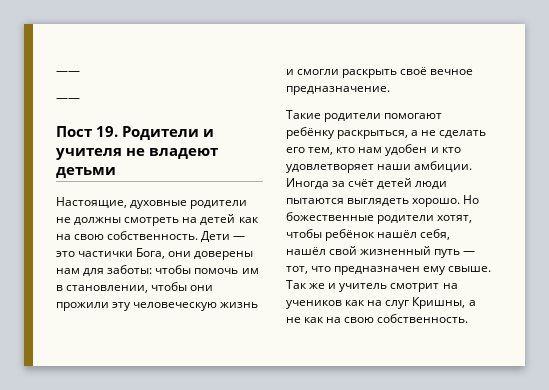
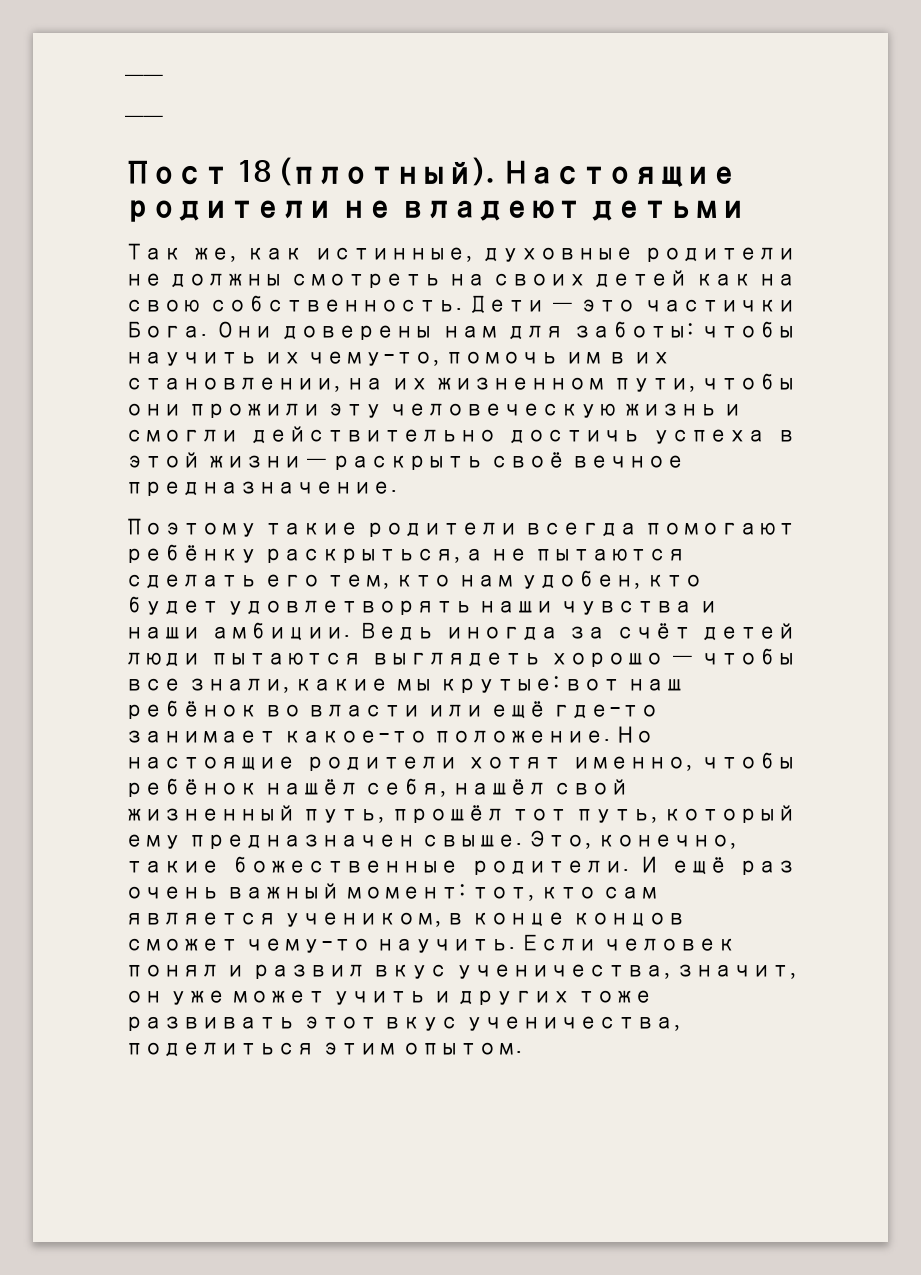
[96,126,214,140] [56,148,122,160] 19. Родители и учителя -> [236,157,738,187] [125,200,333,222] 18 (плотный). Настоящие родители
[56,197,127,208] Настоящие, -> [125,243,472,262] Так же, как истинные,
(198, 220) none -> [492,273,588,286] своих
[136,248,192,259] Бога, они -> [125,321,273,338] Бога. Они
[194,268,259,274] [56,285,149,293] помочь им в становлении, -> [125,351,672,366] [125,377,695,392] научить их чему-то, помочь им в их становлении, на их жизненном пути,
(340, 72) none -> [250,426,796,444] [125,452,327,468] действительно достичь успеха в этой жизни —
[286,110,382,122] Такие родители -> [125,518,638,537] Поэтому такие родители всегда
(437, 133) none -> [533,548,686,561] пытаются
[385,144,461,156] [286,161,473,173] [286,178,329,189] удобен и кто удовлетворяет наши амбиции. Иногда -> [520,570,704,589] [125,596,718,615] [125,622,559,641] удобен, кто будет удовлетворять наши чувства и наши амбиции. Ведь иногда
[412,195,480,207] [286,212,473,224] хорошо. Но божественные родители хотят, -> [550,648,796,667] [125,676,685,693] [125,700,660,719] [125,726,655,743] [125,756,692,771] хорошо — чтобы все знали, какие мы крутые: вот наш ребёнок во власти или ещё где-то занимает какое-то положение. Но настоящие родители хотят именно,
[434,249,476,258] [286,266,492,275] [286,280,458,292] [286,297,476,309] [286,314,469,323] путь — тот, что предназначен ему свыше. Так же и учитель смотрит на учеников как на слуг Кришны, а не как на свою собственность. -> [302,805,796,823] [125,830,736,849] [125,856,796,875] [125,883,660,901] [125,912,686,927] [125,934,736,953] [125,964,796,979] [125,990,654,1005] [125,1016,681,1031] [125,1042,523,1057] путь, прошёл тот путь, который ему предназначен свыше. Это, конечно, такие божественные родители. И ещё раз очень важный момент: тот, кто сам является учеником, в конце концов сможет чему-то научить. Если человек понял и развил вкус ученичества, значит, он уже может учить и других тоже развивать этот вкус ученичества, поделиться этим опытом.

